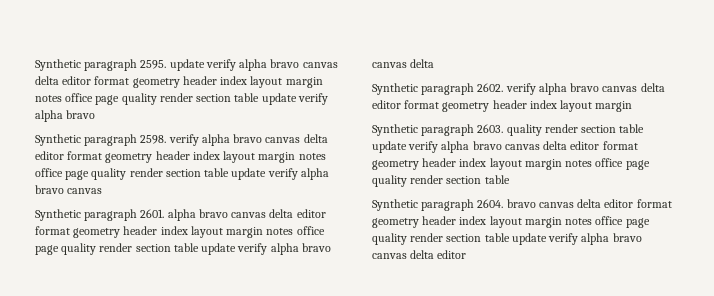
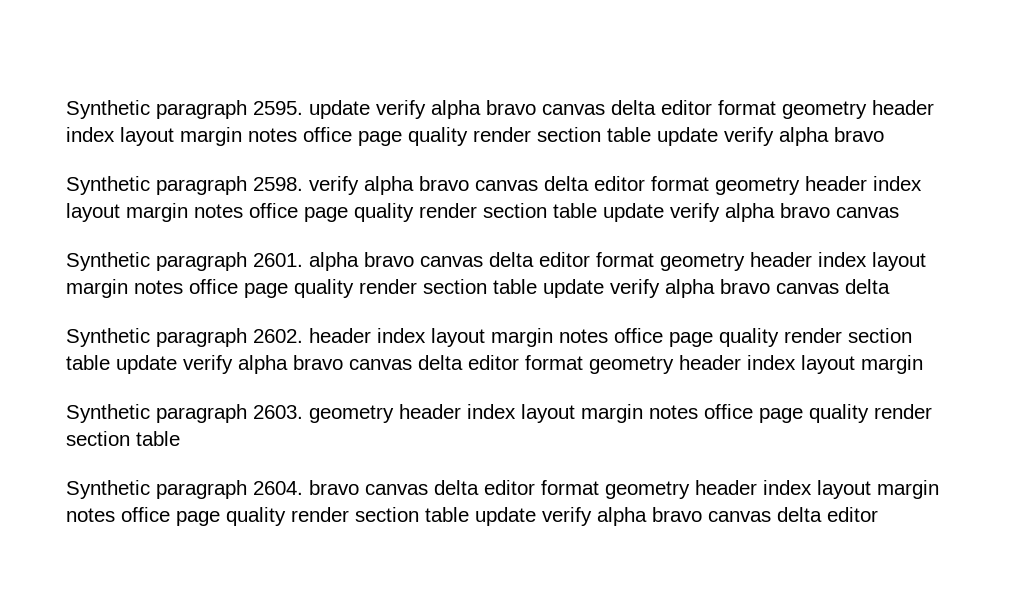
(504, 87) none -> [309,328,912,347] [66,355,177,374] header index layout margin notes office page quality render section table update
[506,124,645,136] [372,141,638,153] quality render section table update verify alpha bravo canvas delta editor format -> (303, 412) none

